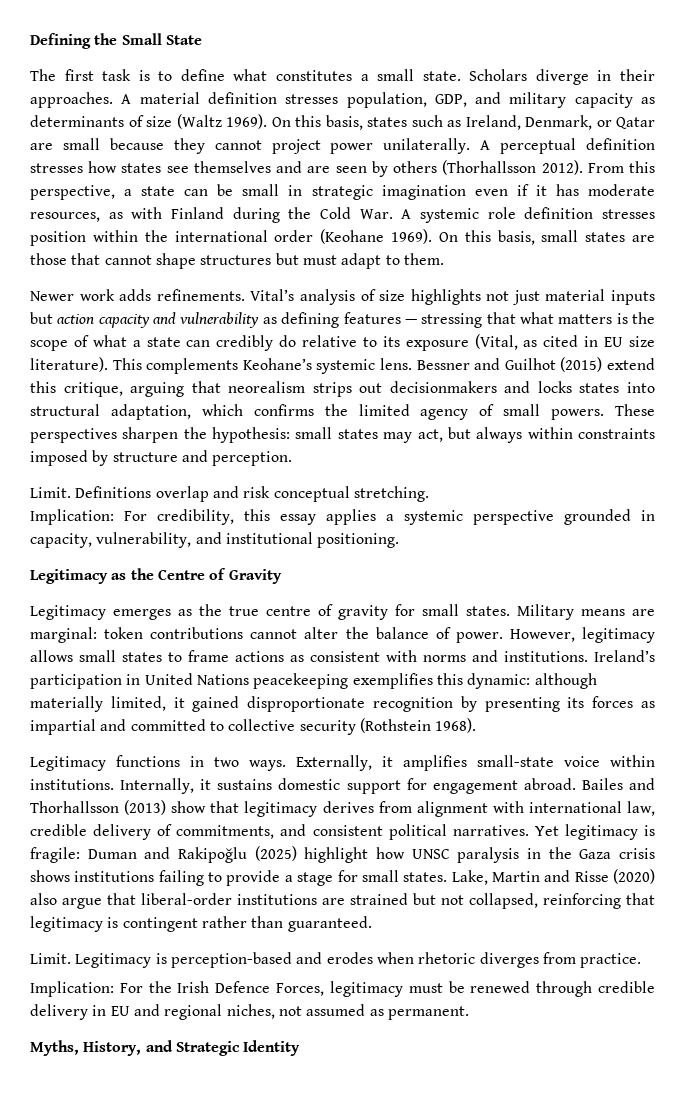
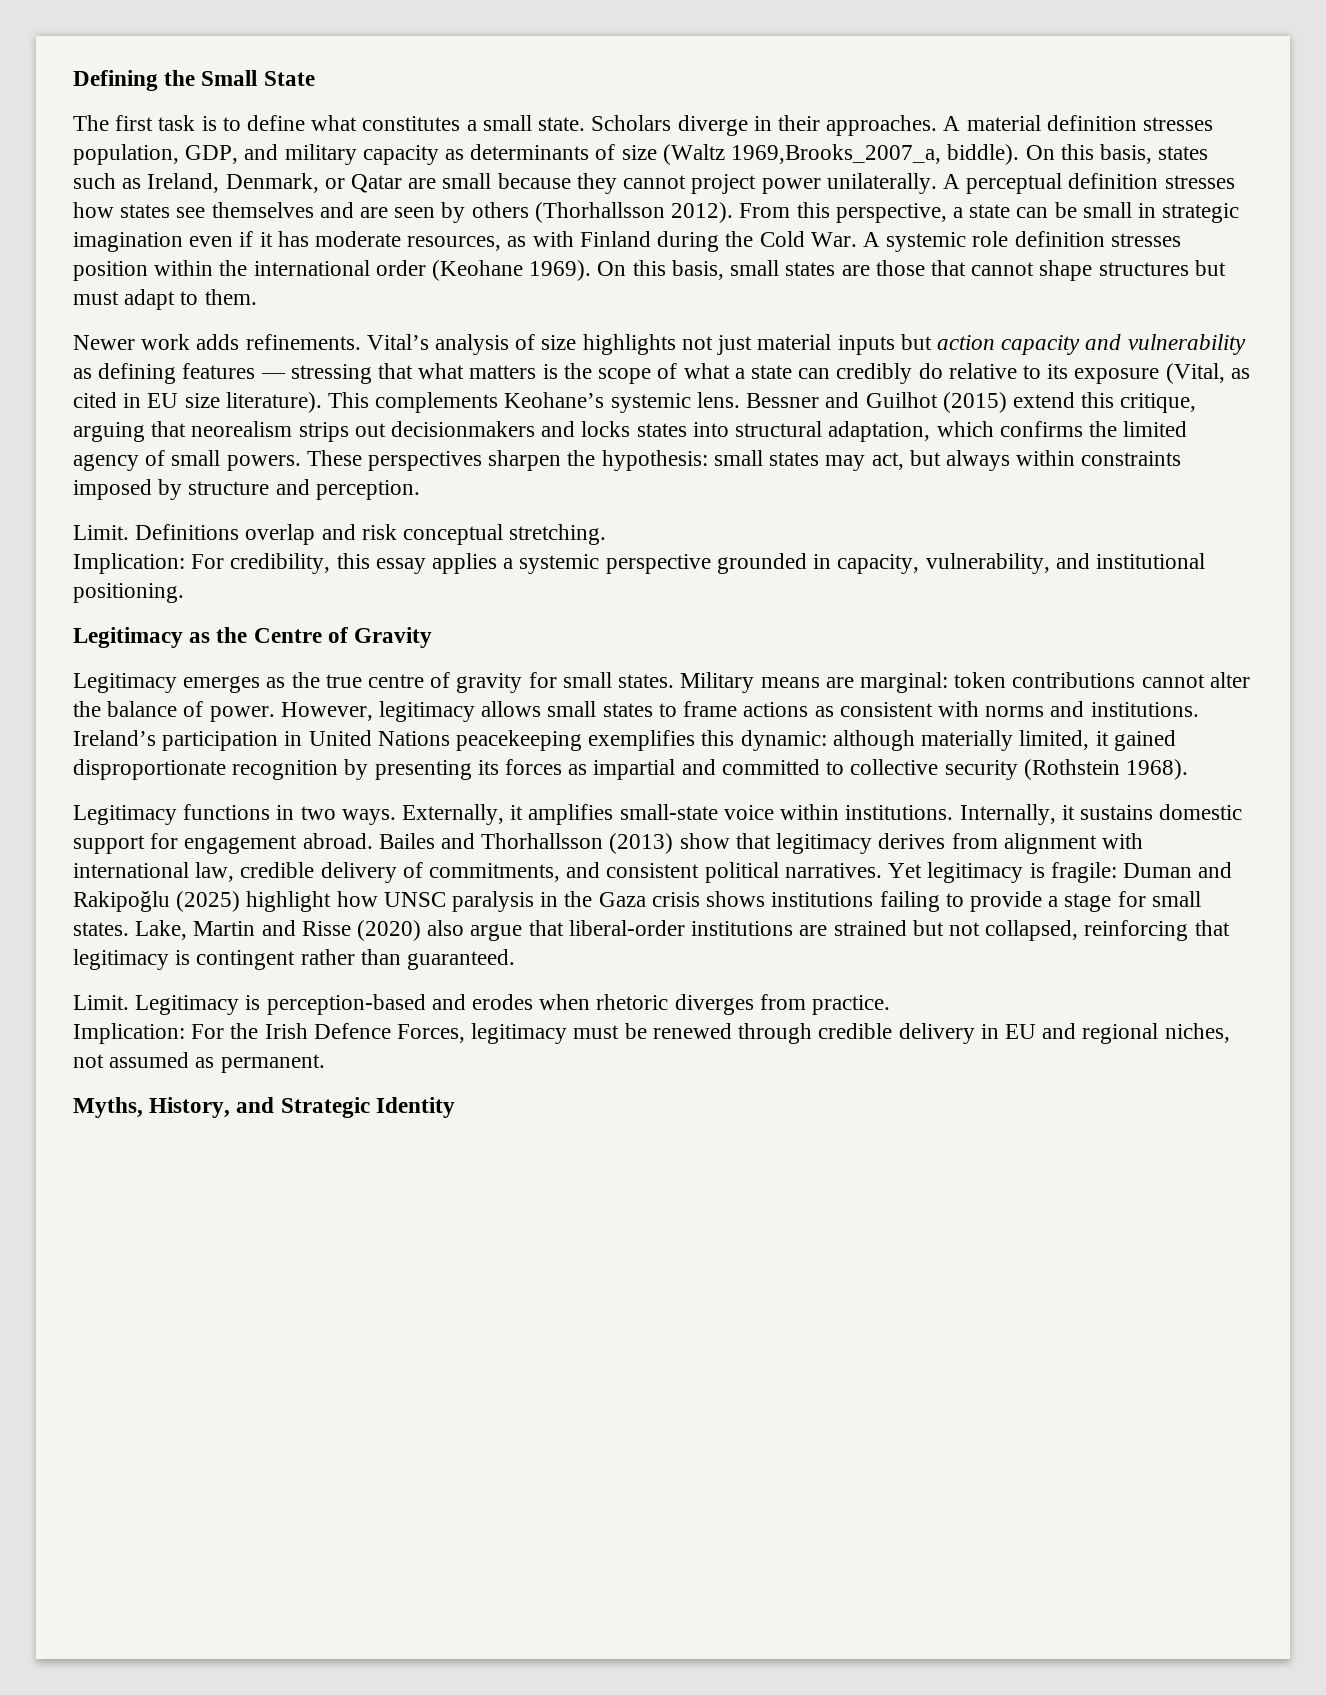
[226,114,267,129] 1969). -> [731,144,1020,165] 1969,Brooks_2007_a, biddle).

